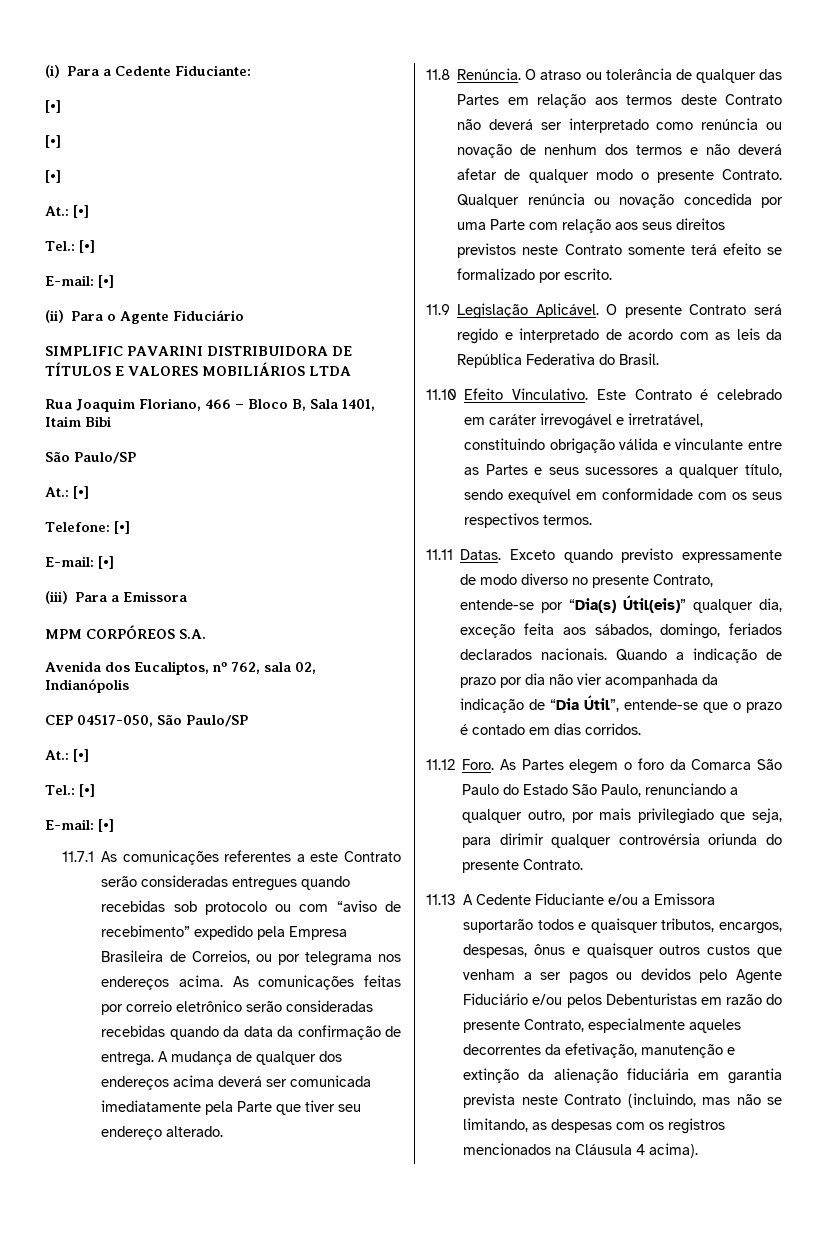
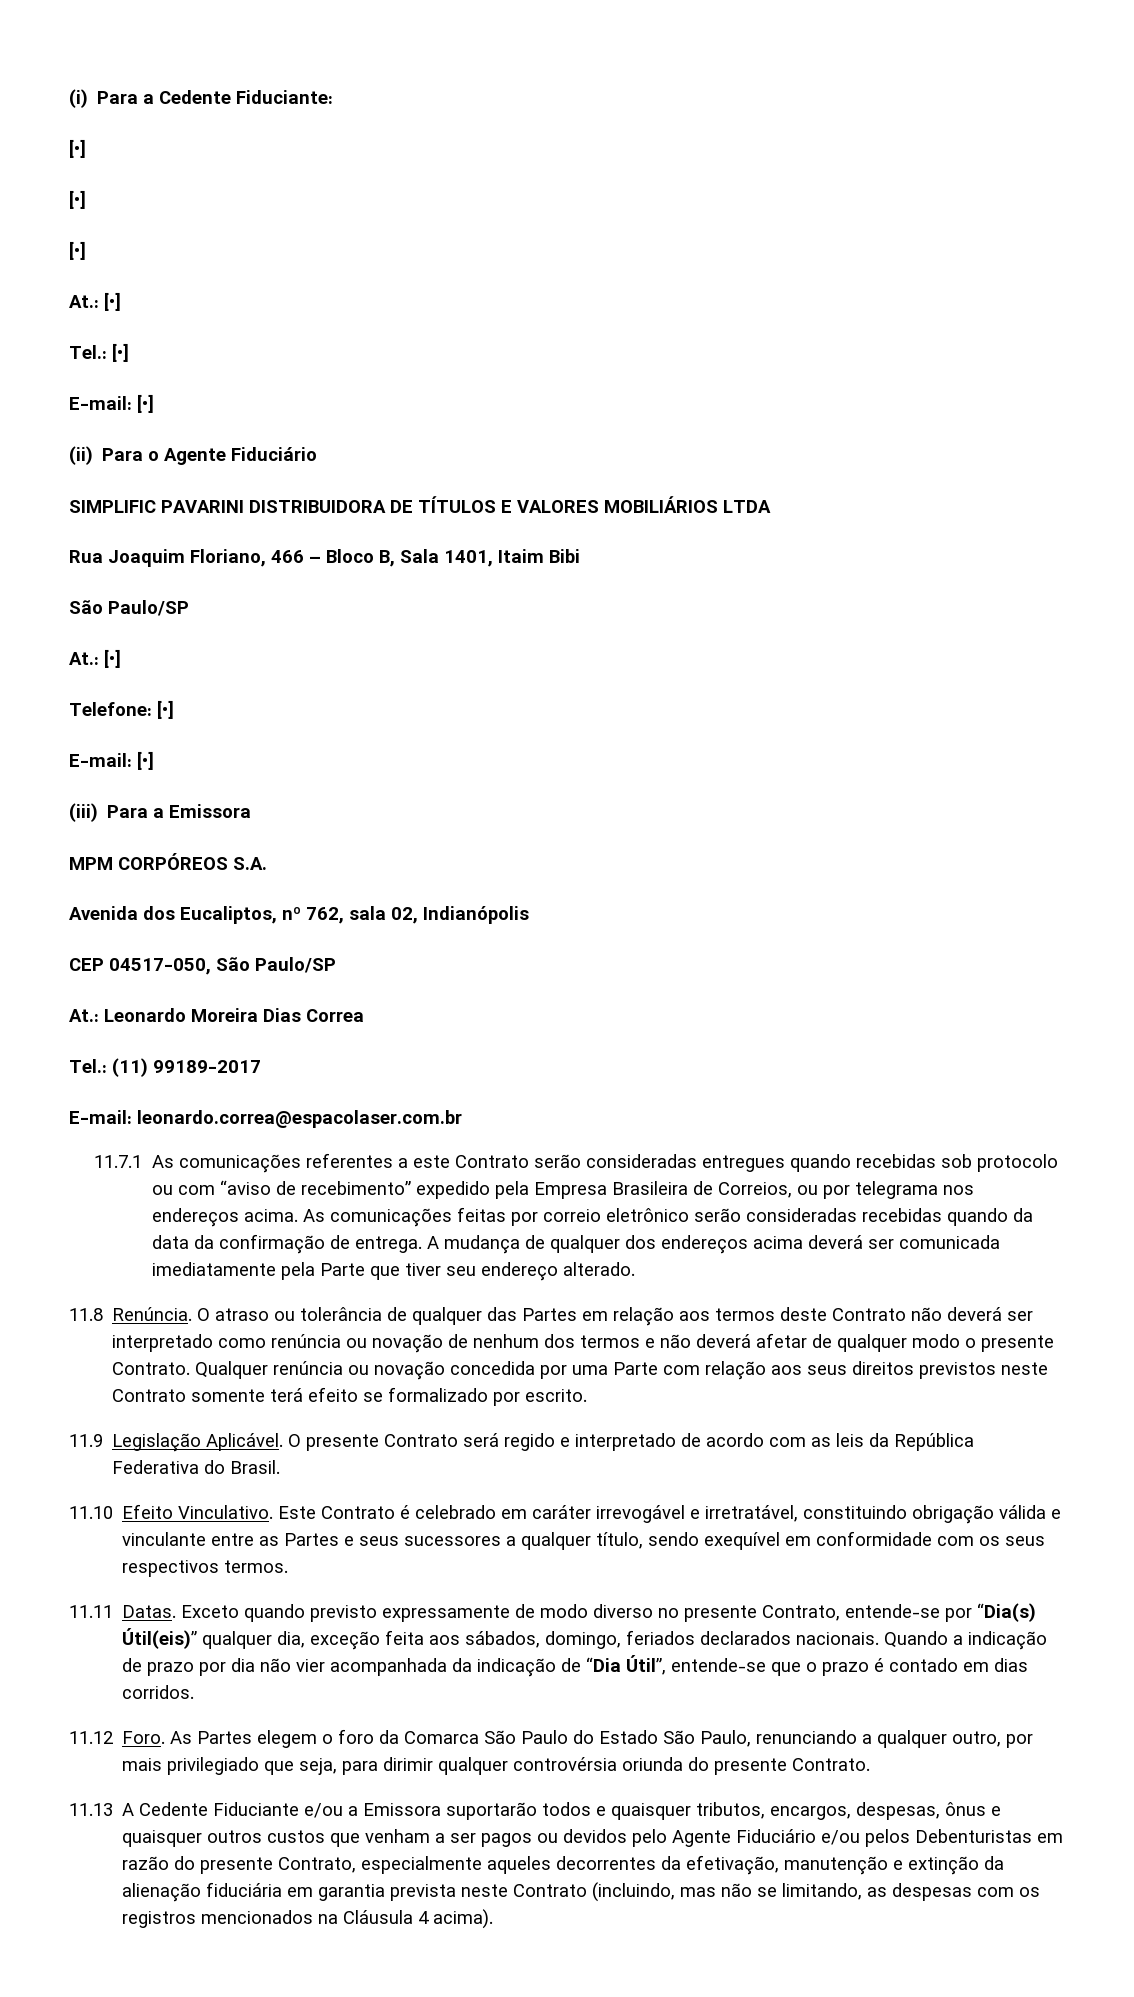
[73,749,89,762] [45,784,95,797] [45,819,114,832] [•] // Tel.: [•] // E-mail: [•] -> [104,1008,364,1022] [69,1058,261,1077] [69,1110,462,1128] Leonardo Moreira Dias Correa // Tel.: (11) 99189-2017 // E-mail: leonardo.correa@espacolaser.com.br

